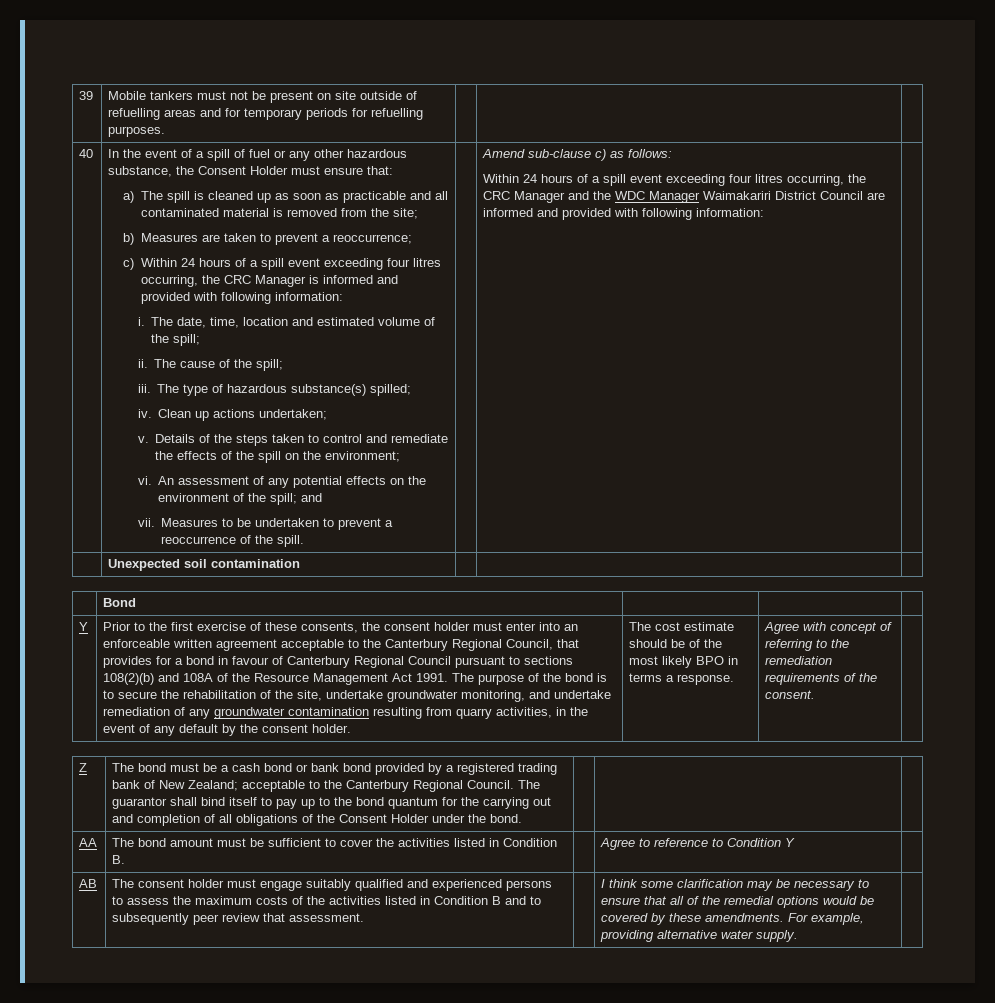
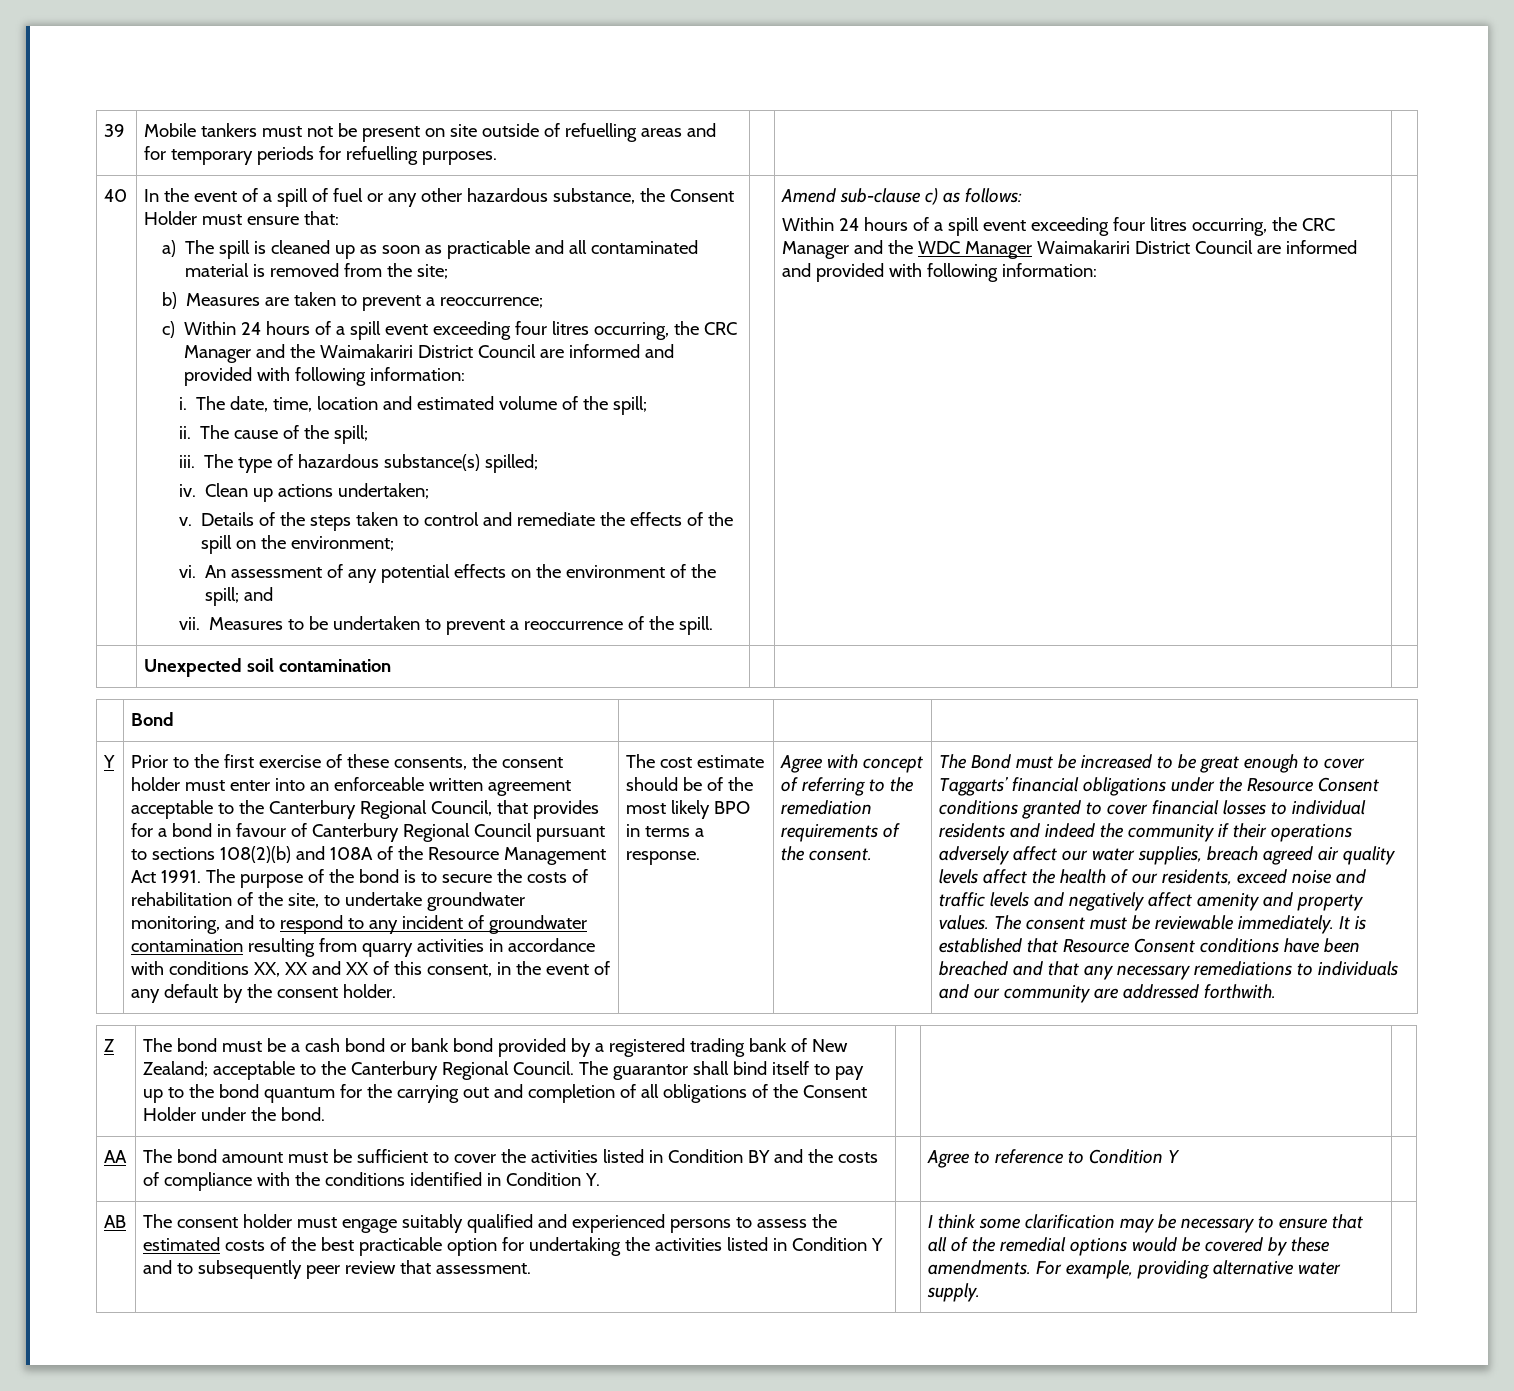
[308,275,319,284] is -> [255,344,564,358] and the Waimakariri District Council are
(180, 694) none -> [527,869,589,883] costs of
(323, 695) none -> [324,895,341,906] to
[554,690,612,699] [103,707,211,719] undertake remediation of any -> [259,915,485,934] to respond to any incident of
[496,707,553,718] activities, -> [417,938,596,952] [131,961,493,977] activities in accordance with conditions XX, XX and XX of this consent,
(816, 694) none -> [939,754,1366,773] [939,777,1380,796] [939,800,1367,819] [939,823,1353,842] [939,846,1396,865] [939,869,1367,886] [939,892,1364,911] [939,915,1367,934] [939,938,1361,953] [939,961,1399,980] [939,984,1277,1003] The Bond must be increased to be great enough to cover Taggarts’ financial obligations under the Resource Consent conditions granted to cover financial losses to individual residents and indeed the community if their operations adversely affect our water supplies, breach agreed air quality levels affect the health of our residents, exceed noise and traffic levels and negatively affect amenity and property values. The consent must be reviewable immediately. It is established that Resource Consent conditions have been breached and that any necessary remediations to individuals and our community are addressed forthwith.
[112,855,126,864] B. -> [748,1149,879,1163] [143,1172,601,1191] BY and the costs of compliance with the conditions identified in Condition Y.
[195,896,253,905] maximum -> [143,1237,221,1251] estimated
[329,896,502,905] activities listed in Condition B -> [321,1237,884,1256] best practicable option for undertaking the activities listed in Condition Y

